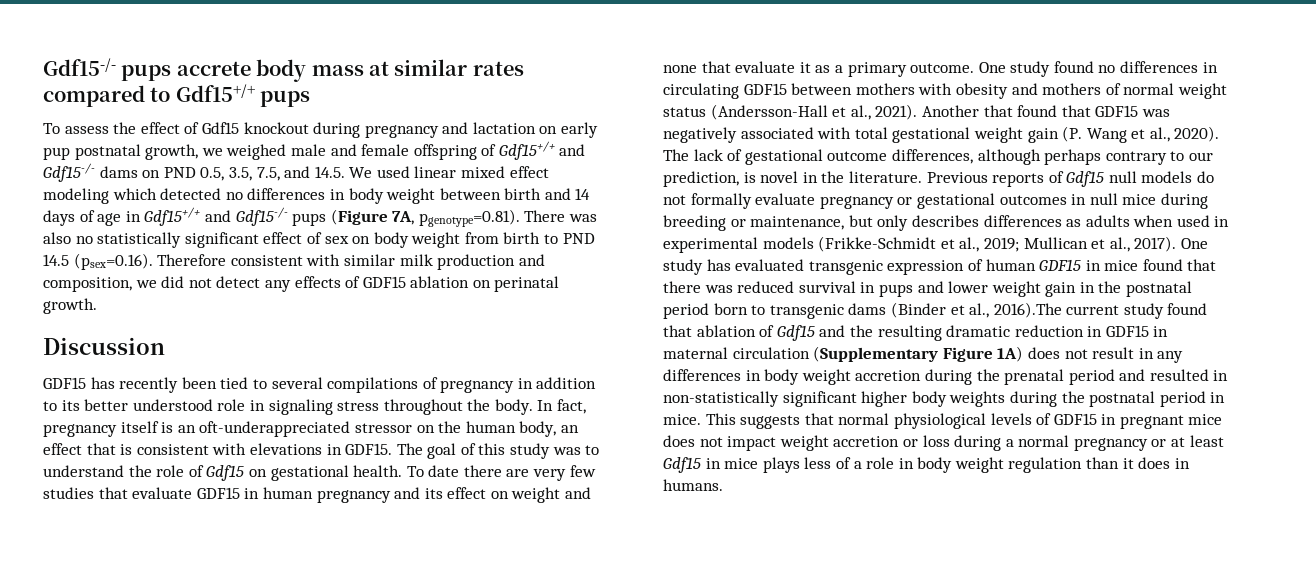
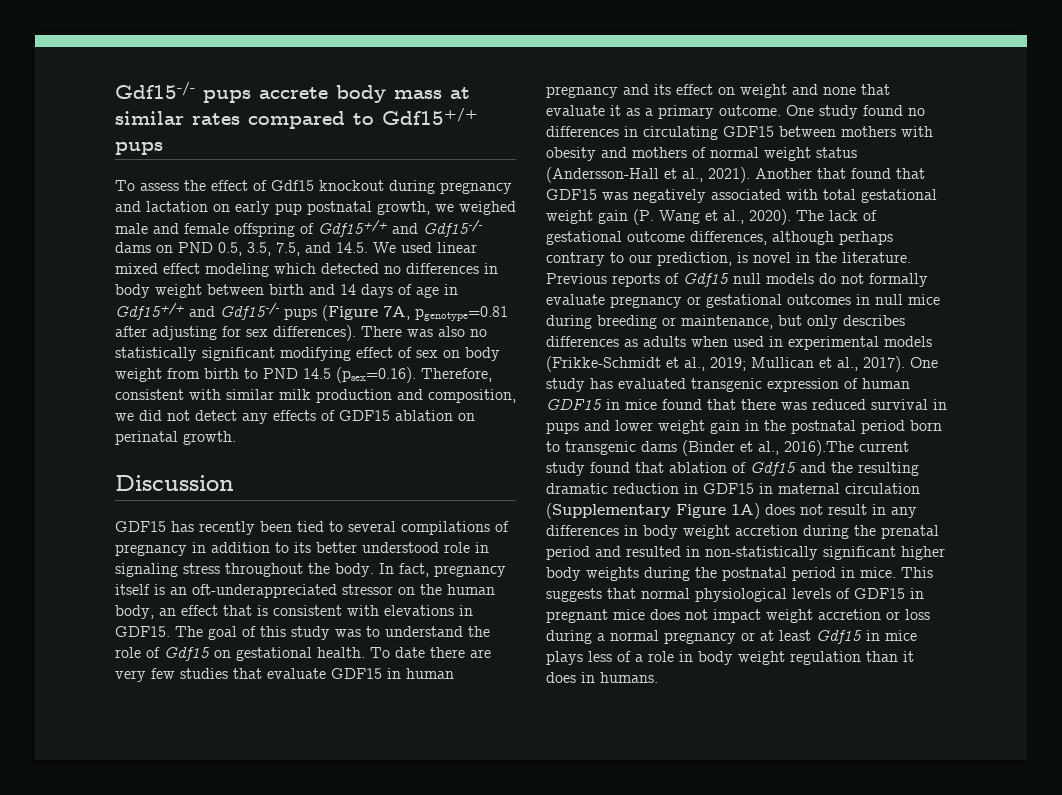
[418,209,520,227] pgenotype=0.81). -> [415,306,508,321] [115,325,356,341] pgenotype=0.81 after adjusting for sex differences).
(259, 240) none -> [280,347,351,361] modifying
[157,254,227,266] Therefore -> [421,368,492,382] Therefore,

